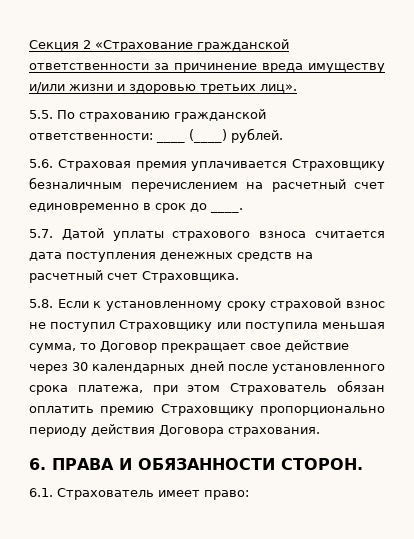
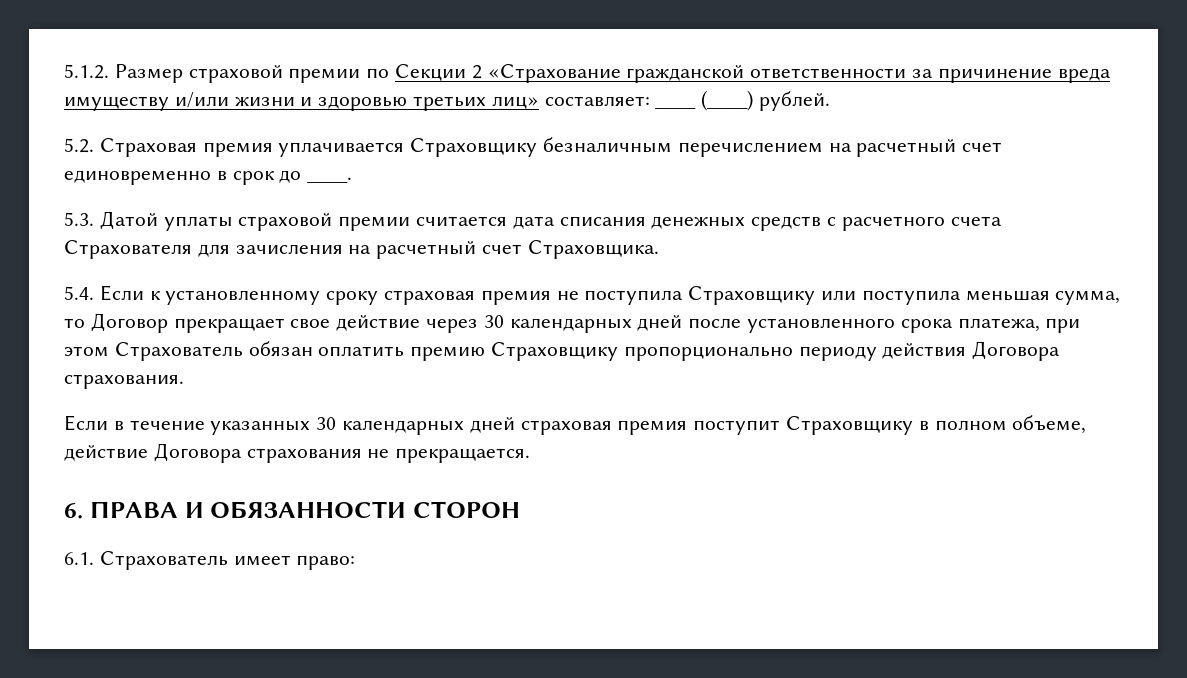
[29,40,79,51] Секция -> [64,64,467,83] 5.1.2. Размер страховой премии по Секции
[260,84,297,93] [29,109,266,122] [29,133,153,140] лиц». // 5.5. По страхованию гражданской ответственности: -> [491,96,650,109] лиц» составляет:
[29,159,53,168] 5.6. -> [64,138,94,153] 5.2.
[29,229,53,238] 5.7. -> [64,212,94,226] 5.3.
[172,231,307,241] страхового взноса -> [238,213,411,231] страховой премии
[66,252,156,262] поступления -> [559,216,646,226] списания
(292, 257) none -> [827,216,1002,231] [64,240,343,259] с расчетного счета Страхователя для зачисления
[29,299,53,308] 5.8. -> [64,286,94,300] 5.4.
[270,298,385,311] [29,322,116,332] страховой взнос не поступил -> [384,290,684,305] страховая премия не поступила
(320, 432) none -> [64,415,1087,435] [64,443,531,463] // Если в течение указанных 30 календарных дней страховая премия поступит Страховщику в полном объеме, действие Договора страхования не прекращается.
[281,458,363,470] СТОРОН. -> [413,501,520,518] СТОРОН

